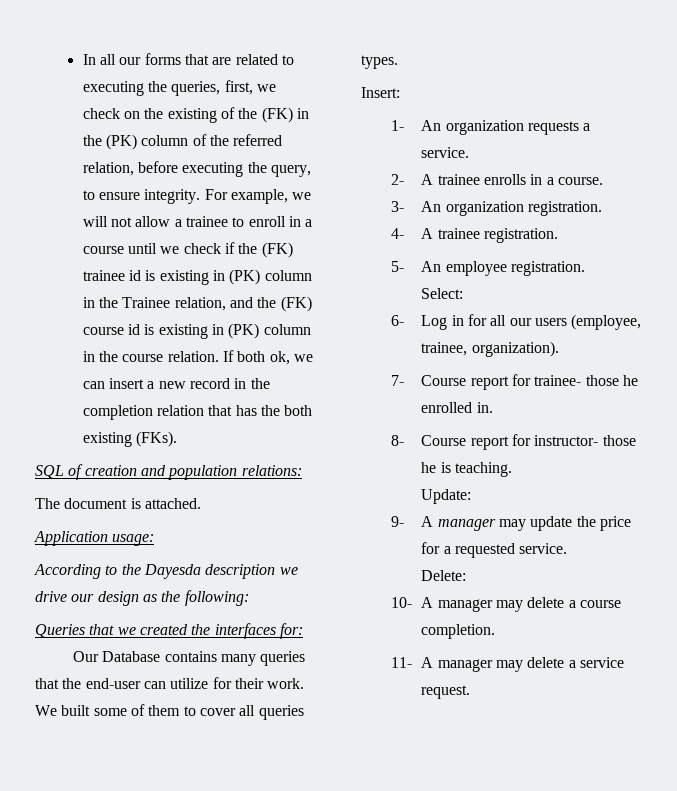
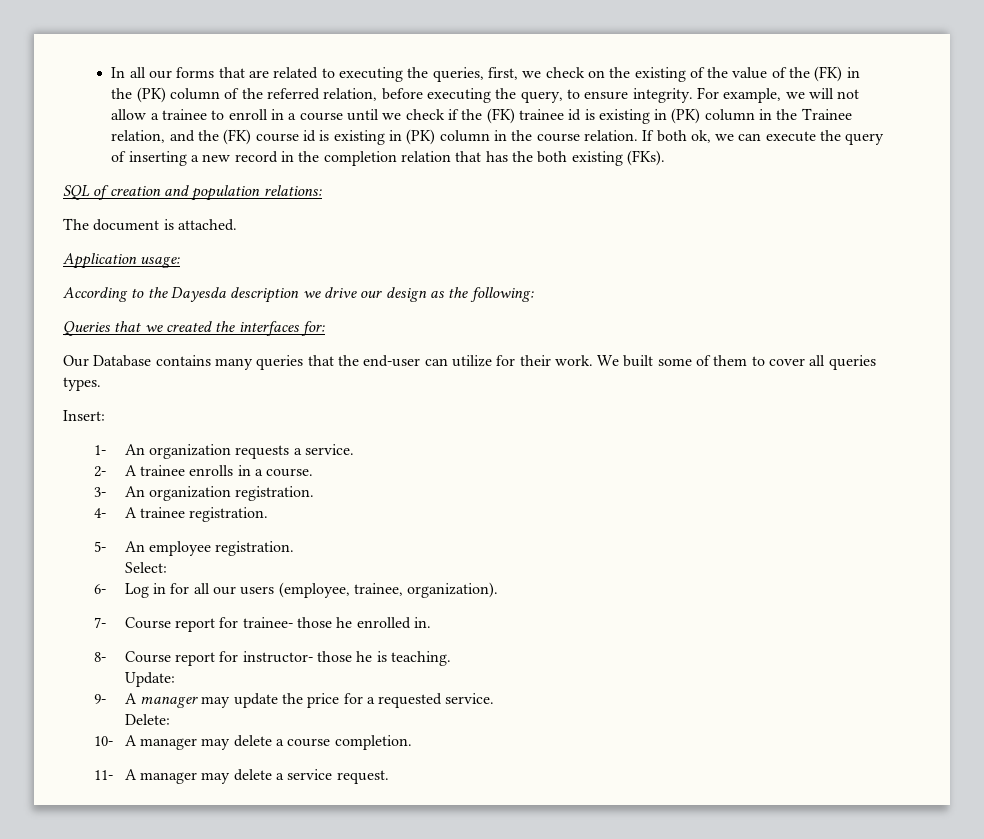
(258, 113) none -> [732,67,811,79] value of the
[109,378,145,389] insert -> [765,130,885,145] [111,151,187,166] execute the query of inserting

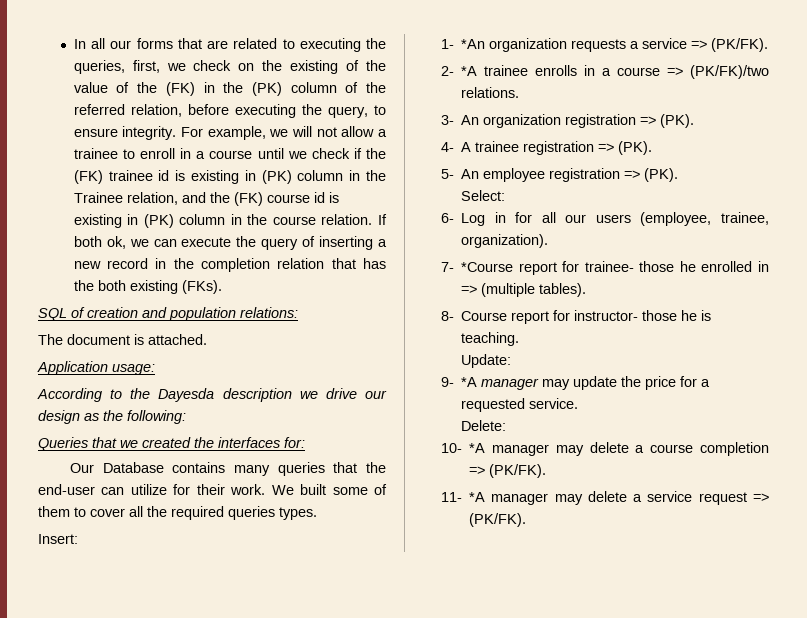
(826, 360) none -> [147,506,224,520] the required
[124,444,145,455] An -> [461,39,486,49] *An
[304,444,354,455] [93,465,314,477] [93,486,315,501] [93,507,269,522] service. // 2- A trainee enrolls in a course. // 3- An organization registration. // 4- A trainee registration. -> [642,38,769,52] [440,65,769,79] [461,87,520,98] [440,114,695,128] [440,141,653,155] service => (PK/FK). // 2- *A trainee enrolls in a course => (PK/FK)/two relations. // 3- An organization registration => (PK). // 4- A trainee registration => (PK).
[215,541,295,556] registration. -> [549,168,679,182] registration => (PK).
[124,617,171,629] Course -> [461,262,514,272] *Course
[413,617,431,628] in. -> [758,261,769,272] [461,283,587,297] in => (multiple tables).
[124,693,137,704] A -> [461,377,478,387] *A
[124,735,137,746] A -> [469,443,486,453] *A
[334,735,412,750] completion. -> [700,442,769,456] [469,464,547,478] completion => (PK/FK).
[124,769,137,780] A -> [469,492,486,502] *A
[336,770,389,784] request. -> [698,492,769,505] [469,513,527,527] request => (PK/FK).

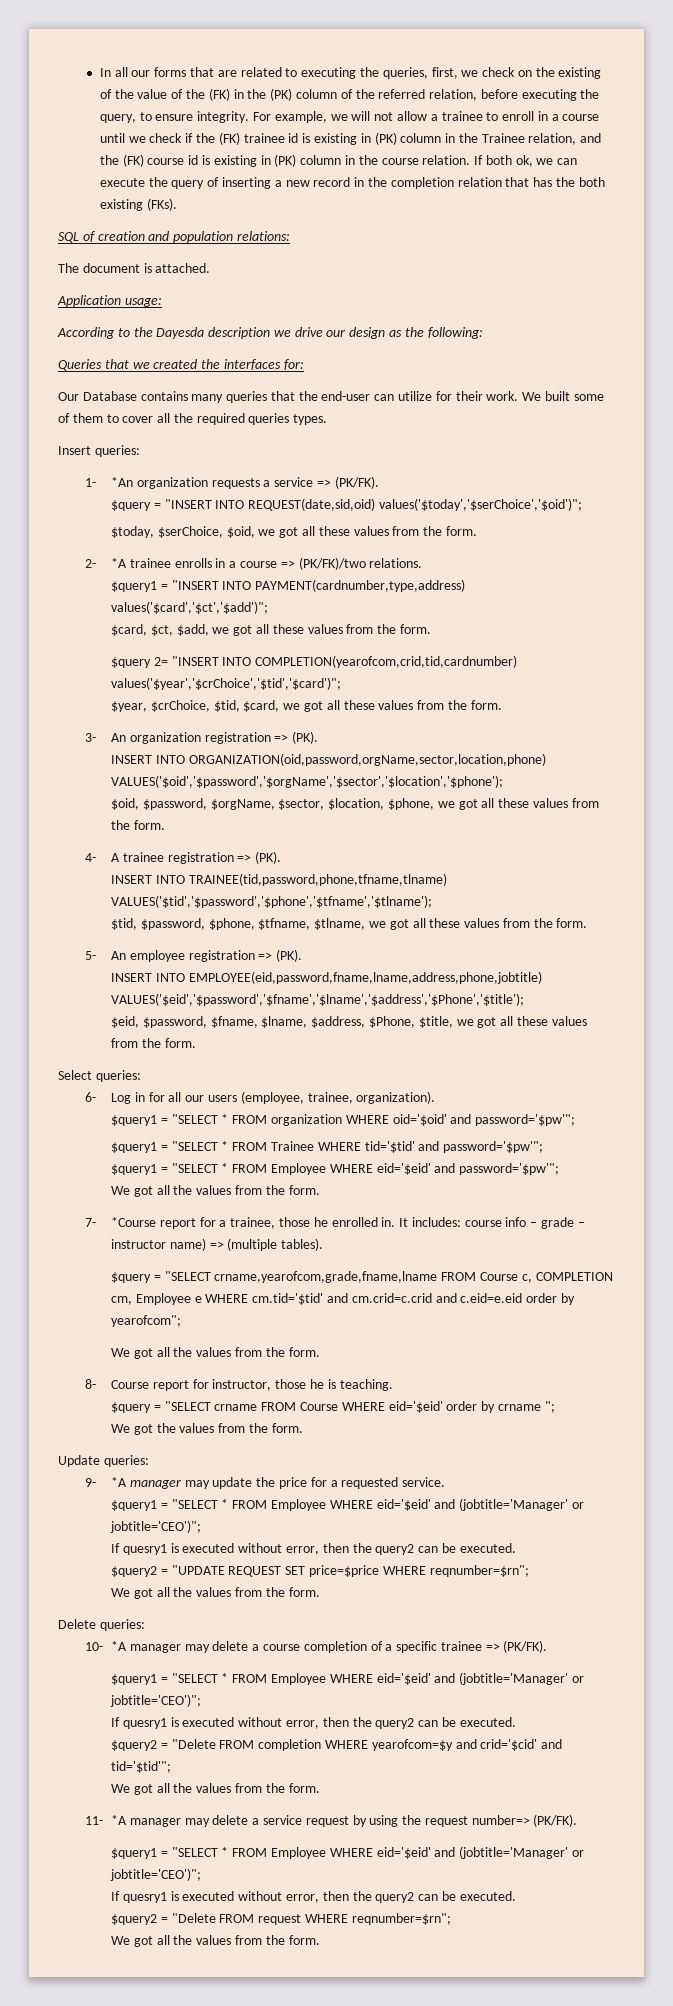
[38,534,78,544] Insert: -> [58,445,140,457] Insert queries:
(769, 45) none -> [111,498,582,511] [111,526,477,538] // $query = "INSERT INTO REQUEST(date,sid,oid) values('$today','$serChoice','$oid')"; // $today, $serChoice, $oid, we got all these values from the form.
(520, 92) none -> [111,579,466,592] [111,601,269,614] [111,624,431,636] [111,655,518,668] [111,677,342,690] [111,700,502,712] // $query1 = "INSERT INTO PAYMENT(cardnumber,type,address) values('$card','$ct','$add')"; // $card, $ct, $add, we got all these values from the form. // $query 2= "INSERT INTO COMPLETION(yearofcom,crid,tid,cardnumber) values('$year','$crChoice','$tid','$card')"; // $year, $crChoice, $tid, $card, we got all these values from the form.
(695, 121) none -> [111,753,546,766] [111,775,504,788] [111,798,599,810] [111,820,165,830] // INSERT INTO ORGANIZATION(oid,password,orgName,sector,location,phone) VALUES('$oid','$password','$orgName','$sector','$location','$phone'); // $oid, $password, $orgName, $sector, $location, $phone, we got all these values from the form.
(653, 148) none -> [111,873,447,886] [111,895,433,908] [111,918,588,930] // INSERT INTO TRAINEE(tid,password,phone,tfname,tlname) VALUES('$tid','$password','$phone','$tfname','$tlname'); // $tid, $password, $phone, $tfname, $tlname, we got all these values from the form.
[460,190,505,201] Select: -> [111,971,542,984] [111,993,525,1006] [111,1016,587,1028] [111,1038,196,1048] [58,1070,141,1082] INSERT INTO EMPLOYEE(eid,password,fname,lname,address,phone,jobtitle) VALUES('$eid','$password','$fname','$lname','$address','$Phone','$title'); // $eid, $password, $fname, $lname, $address, $Phone, $title, we got all these values from the form. // Select queries:
(549, 241) none -> [111,1114,576,1126] [111,1141,544,1153] [111,1163,560,1175] [111,1185,320,1197] // $query1 = "SELECT * FROM organization WHERE oid='$oid' and password='$pw'"; // $query1 = "SELECT * FROM Trainee WHERE tid='$tid' and password='$pw'"; // $query1 = "SELECT * FROM Employee WHERE eid='$eid' and password='$pw'"; // We got all the values from the form.
[584,261,634,272] trainee- -> [219,1217,276,1229] a trainee,
[758,261,769,272] [461,283,587,297] in => (multiple tables). -> [381,1217,585,1229] [111,1238,324,1251] [111,1271,613,1283] [111,1293,575,1305] [111,1315,182,1327] [111,1347,320,1359] in. It includes: course info – grade – instructor name) => (multiple tables). // $query = "SELECT crname,yearofcom,grade,fname,lname FROM Course c, COMPLETION cm, Employee e WHERE cm.tid='$tid' and cm.crid=c.crid and c.eid=e.eid order by yearofcom"; // We got all the values from the form.
[574,310,639,321] instructor- -> [212,1379,272,1391] instructor,
[460,354,511,368] Update: -> [111,1401,555,1413] [111,1423,303,1435] [58,1455,149,1467] $query = "SELECT crname FROM Course WHERE eid='$eid' order by crname "; // We got the values from the form. // Update queries:
[460,420,506,431] Delete: -> [111,1498,584,1511] [110,1520,202,1533] [111,1543,516,1555] [111,1565,529,1577] [111,1587,320,1599] [58,1619,145,1631] $query1 = "SELECT * FROM Employee WHERE eid='$eid' and (jobtitle='Manager' or jobtitle='CEO')"; // If quesry1 is executed without error, then the query2 can be executed. // $query2 = "UPDATE REQUEST SET price=$price WHERE reqnumber=$rn"; // We got all the values from the form. // Delete queries:
[469,464,547,478] => (PK/FK). -> [370,1640,548,1653] [111,1672,584,1685] [110,1694,202,1707] [111,1717,516,1729] [111,1739,563,1751] [111,1761,172,1773] [111,1783,320,1795] of a specific trainee => (PK/FK). // $query1 = "SELECT * FROM Employee WHERE eid='$eid' and (jobtitle='Manager' or jobtitle='CEO')"; // If quesry1 is executed without error, then the query2 can be executed. // $query2 = "Delete FROM completion WHERE yearofcom=$y and crid='$cid' and tid='$tid'"; // We got all the values from the form.
[753,493,769,502] [469,513,527,527] => (PK/FK). -> [352,1814,578,1827] [111,1846,584,1859] [110,1868,202,1881] [111,1891,516,1903] [111,1913,451,1925] [111,1935,320,1947] by using the request number=> (PK/FK). // $query1 = "SELECT * FROM Employee WHERE eid='$eid' and (jobtitle='Manager' or jobtitle='CEO')"; // If quesry1 is executed without error, then the query2 can be executed. // $query2 = "Delete FROM request WHERE reqnumber=$rn"; // We got all the values from the form.

